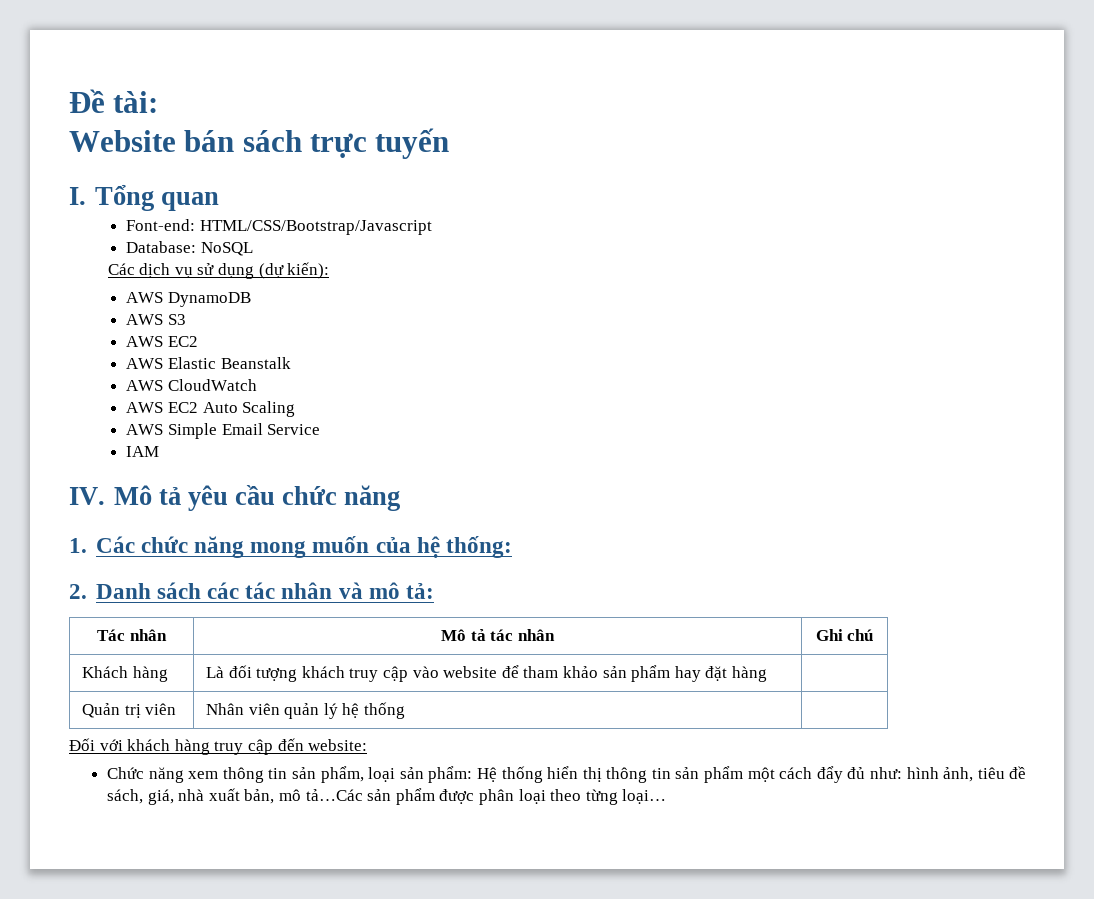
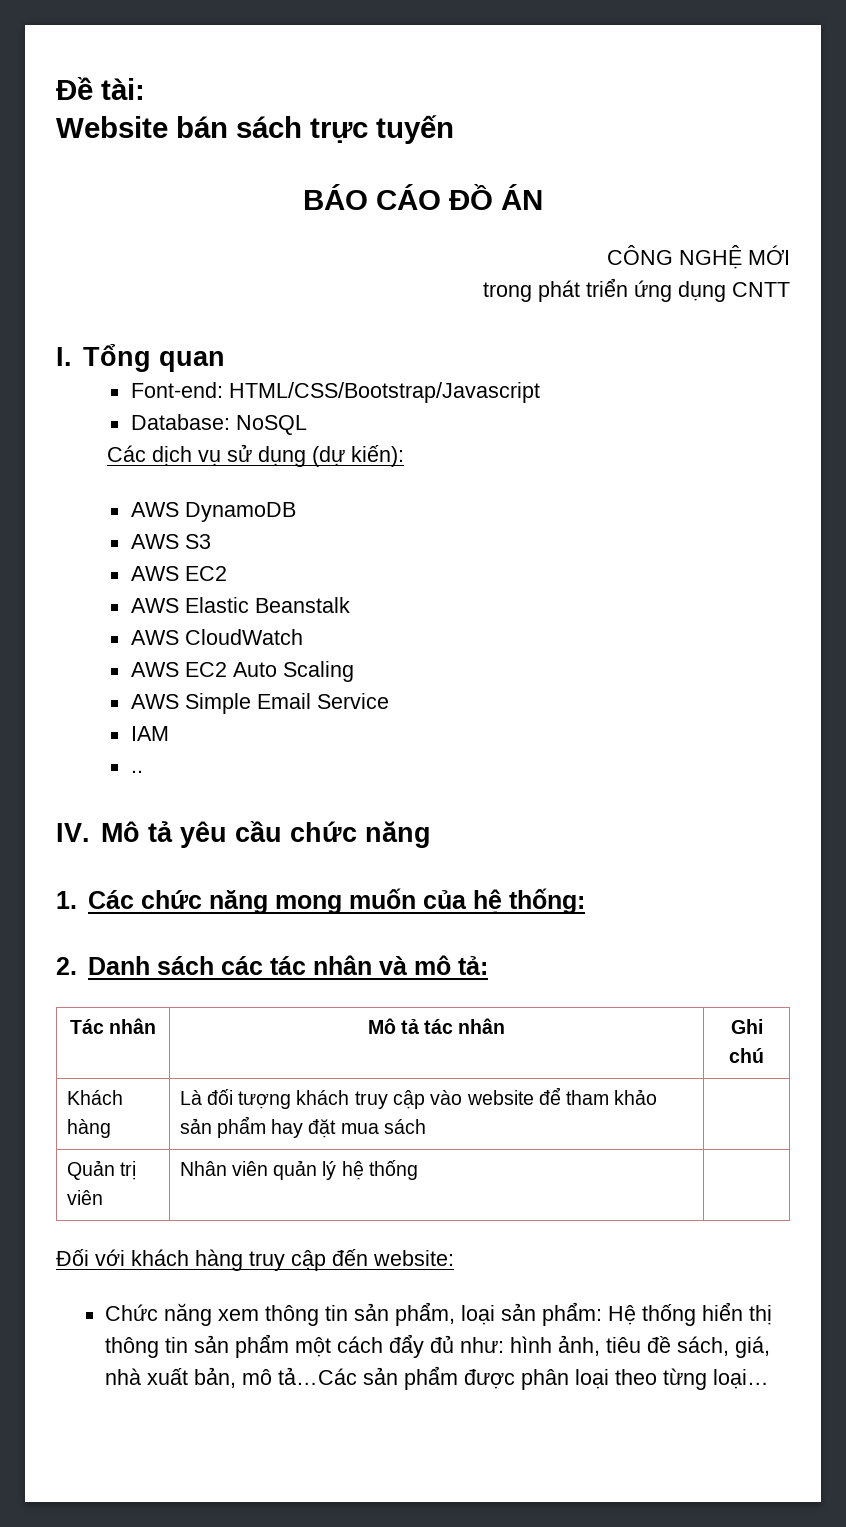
(450, 143) none -> [303,184,543,210] [607,245,790,269] [483,278,790,302] // BÁO CÁO ĐỒ ÁN // CÔNG NGHỆ MỚI // trong phát triển ứng dụng CNTT
(160, 451) none -> [130,770,143,773] // ..
[731,666,767,682] hàng -> [340,1119,426,1134] mua sách

